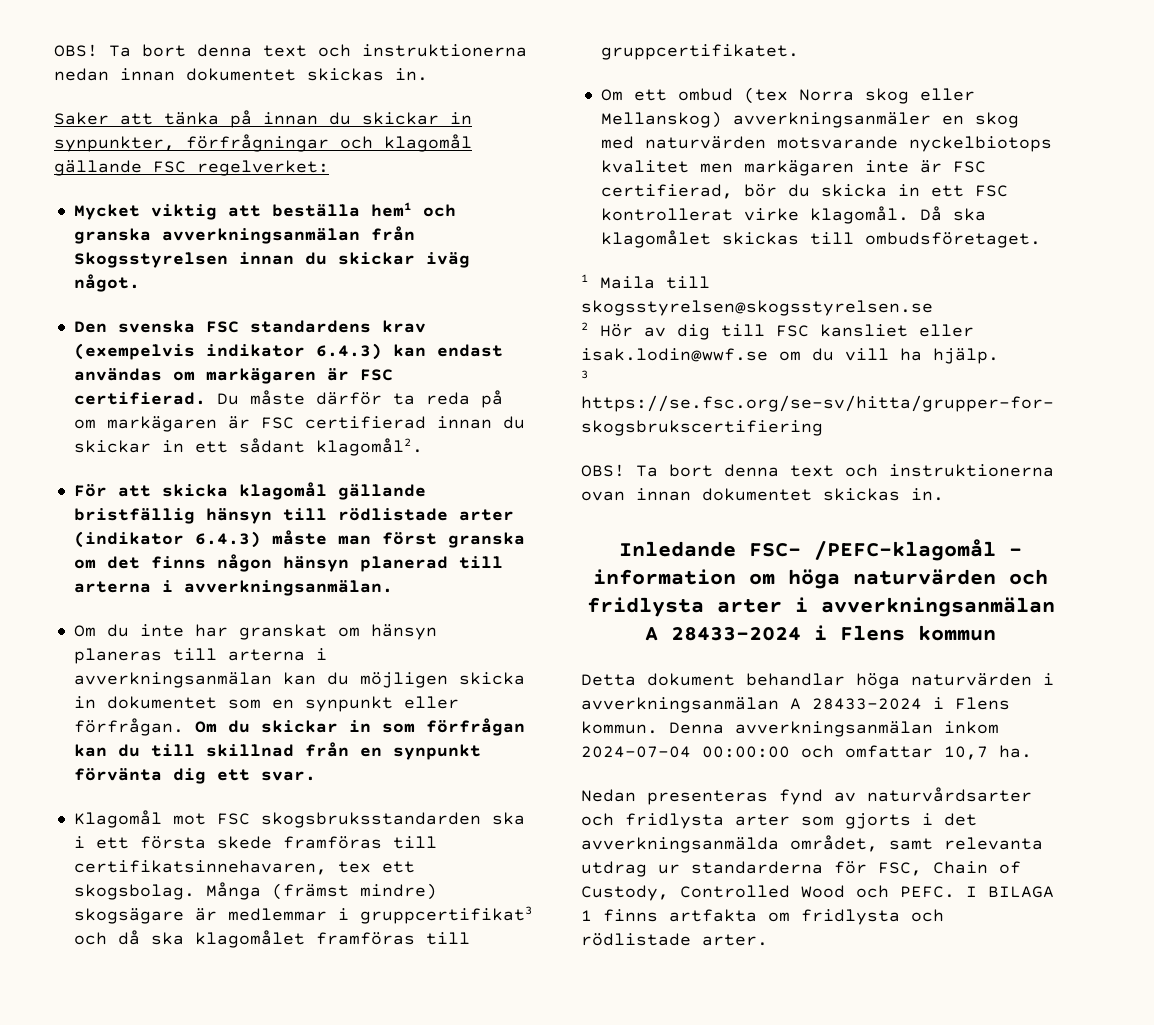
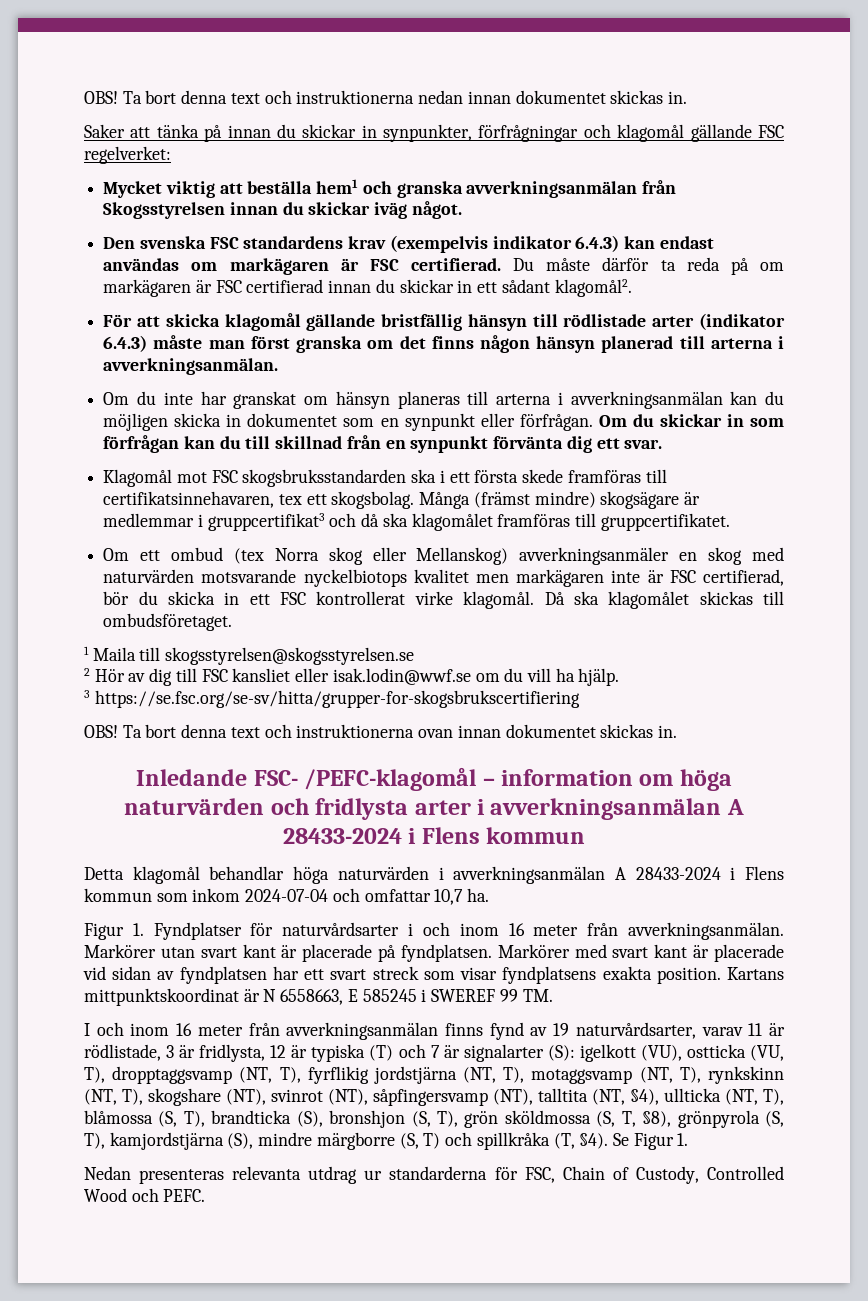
[647,673,735,686] dokument -> [132,866,200,884] klagomål
[581,721,933,737] kommun. Denna avverkningsanmälan -> [84,888,188,902] kommun som
[702,746,790,758] 00:00:00 -> (329, 895) none
[581,787,1032,805] [581,813,977,829] [581,835,933,853] Nedan presenteras fynd av naturvårdsarter och fridlysta arter som gjorts i det avverkningsanmälda området, samt -> [84,922,784,940] [84,944,784,962] [83,966,785,984] [84,988,553,1006] [84,1022,785,1040] [84,1044,784,1062] [84,1066,784,1084] [84,1088,784,1106] [84,1110,785,1128] [84,1132,689,1150] [84,1166,225,1184] Figur 1. Fyndplatser för naturvårdsarter i och inom 16 meter från avverkningsanmälan. Markörer utan svart kant är placerade på fyndplatsen. Markörer med svart kant är placerade vid sidan av fyndplatsen har ett svart streck som visar fyndplatsens exakta position. Kartans mittpunktskoordinat är N 6558663, E 585245 i SWEREF 99 TM. // I och inom 16 meter från avverkningsanmälan finns fynd av 19 naturvårdsarter, varav 11 är rödlistade, 3 är fridlysta, 12 är typiska (T) och 7 är signalarter (S): igelkott (VU), ostticka (VU, T), dropptaggsvamp (NT, T), fyrflikig jordstjärna (NT, T), motaggsvamp (NT, T), rynkskinn (NT, T), skogshare (NT), svinrot (NT), såpfingersvamp (NT), talltita (NT, §4), ullticka (NT, T), blåmossa (S, T), brandticka (S), bronshjon (S, T), grön sköldmossa (S, T, §8), grönpyrola (S, T), kamjordstjärna (S), mindre märgborre (S, T) och spillkråka (T, §4). Se Figur 1. // Nedan presenteras
[966,886,1054,898] [581,909,944,925] [581,933,768,946] I BILAGA 1 finns artfakta om fridlysta och rödlistade arter. -> (206, 1195) none

